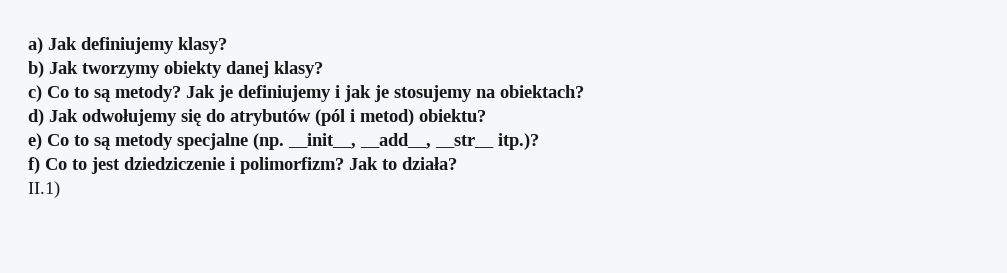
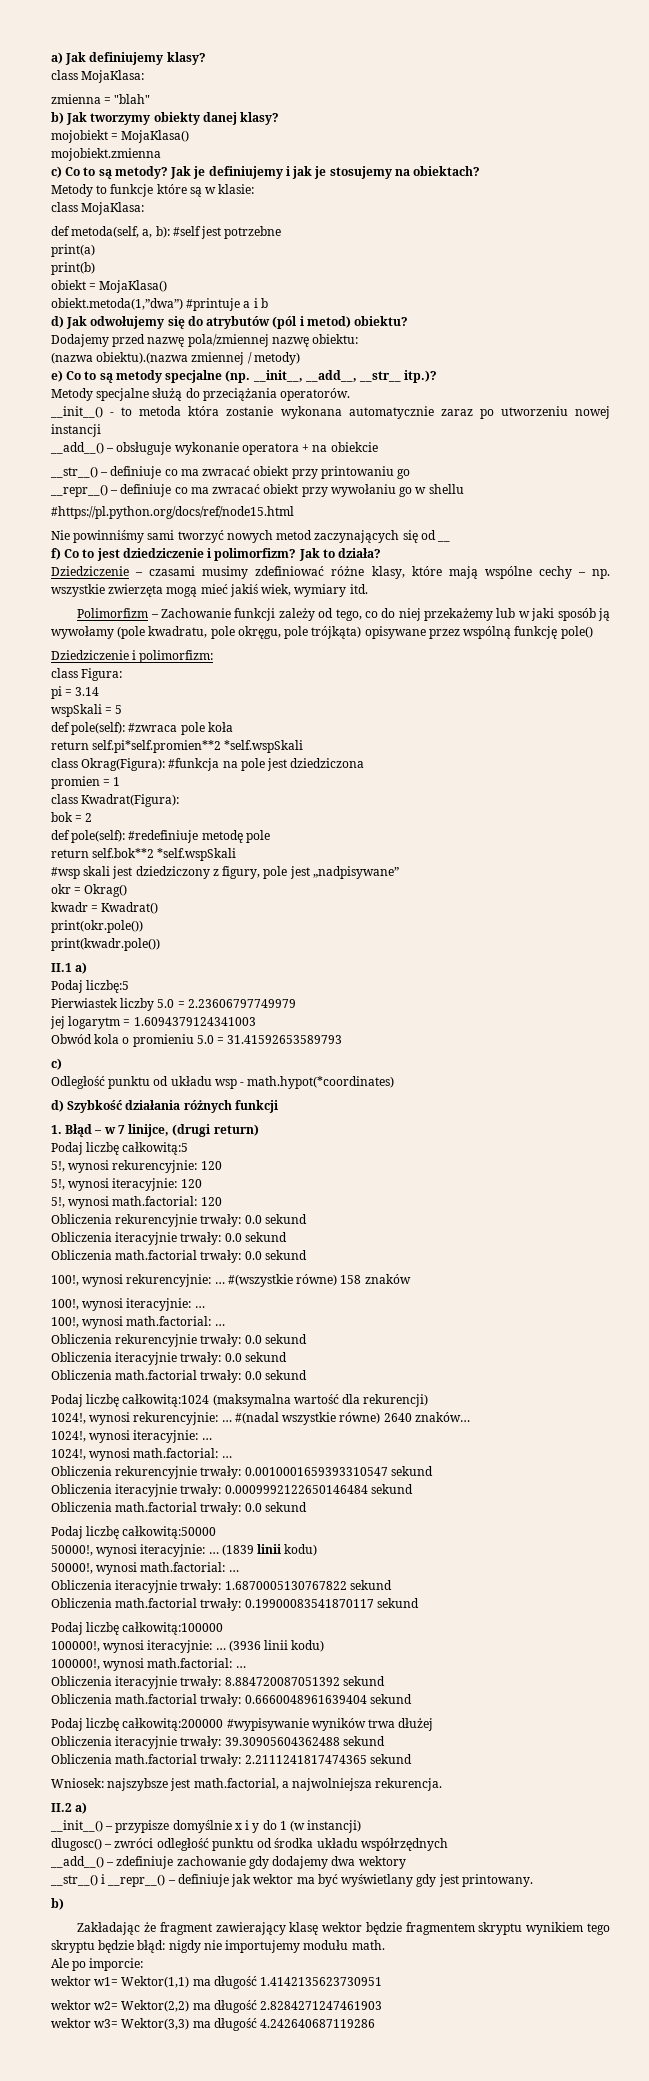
(227, 45) none -> [51,70,145,83] [51,94,151,104] // class MojaKlasa: // zmienna = "blah"
(323, 69) none -> [51,130,190,143] [51,148,161,161] // mojobiekt = MojaKlasa() // mojobiekt.zmienna
(584, 91) none -> [51,184,255,197] [51,202,145,215] [51,226,282,239] [51,244,95,257] [51,262,95,275] [51,280,168,293] [51,298,268,311] // Metody to funkcje które są w klasie: // class MojaKlasa: // def metoda(self, a, b): #self jest potrzebne // print(a) // print(b) // obiekt = MojaKlasa() // obiekt.metoda(1,”dwa”) #printuje a i b
(486, 115) none -> [51,334,359,347] [51,352,300,365] // Dodajemy przed nazwę pola/zmiennej nazwę obiektu: // (nazwa obiektu).(nazwa zmiennej / metody)
(539, 141) none -> [51,388,351,401] [50,406,610,419] [51,424,101,437] [50,442,378,455] [50,466,411,479] [50,484,464,497] [51,506,294,519] [51,530,436,543] [437,540,451,542] // Metody specjalne służą do przeciążania operatorów. // __init__() - to metoda która zostanie wykonana automatycznie zaraz po utworzeniu nowej instancji // __add__() – obsługuje wykonanie operatora + na obiekcie // __str__() – definiuje co ma zwracać obiekt przy printowaniu go // __repr__() – definiuje co ma zwracać obiekt przy wywołaniu go w shellu // #https://pl.python.org/docs/ref/node15.html // Nie powinniśmy sami tworzyć nowych metod zaczynających się od __
[28,181,60,198] II.1) -> [51,566,610,579] [51,584,368,597] [77,608,611,621] [51,626,593,639] [51,650,214,663] [51,668,123,681] [51,686,100,699] [51,704,123,717] [51,722,233,735] [51,740,304,753] [51,758,365,771] [51,776,121,789] [51,794,180,807] [51,812,93,822] [51,830,270,843] [51,848,237,861] [51,866,399,879] [51,884,128,897] [51,902,159,914] [51,920,143,933] [51,938,160,951] [51,962,88,974] [51,980,130,993] [51,998,296,1011] [50,1016,256,1029] [51,1034,343,1047] [51,1058,62,1070] [51,1076,395,1089] [51,1100,279,1113] [51,1124,259,1137] [51,1142,189,1155] [51,1160,222,1173] [51,1178,202,1191] [51,1196,222,1209] [51,1214,307,1227] [51,1232,287,1245] [51,1250,307,1263] [51,1274,411,1287] [51,1298,205,1311] [51,1316,225,1329] [51,1334,307,1347] [51,1352,287,1365] [51,1370,307,1383] [51,1394,429,1407] [51,1412,470,1425] [51,1430,212,1443] [51,1448,232,1461] [51,1466,433,1479] [51,1484,413,1497] [51,1502,307,1515] [51,1526,217,1539] [51,1544,318,1557] [51,1562,239,1575] [51,1580,392,1593] [51,1598,419,1611] [51,1622,224,1635] [51,1640,325,1653] [51,1658,246,1671] [51,1676,385,1689] [51,1694,412,1707] [51,1718,434,1731] [51,1736,385,1749] [51,1754,412,1767] [51,1778,443,1791] [51,1802,88,1814] [50,1820,362,1833] [51,1838,448,1851] [50,1856,406,1869] [50,1874,533,1887] [51,1898,64,1910] [77,1922,611,1935] [51,1940,385,1953] [51,1958,144,1971] [51,1976,383,1989] [51,2000,383,2013] [51,2018,376,2031] Dziedziczenie – czasami musimy zdefiniować różne klasy, które mają wspólne cechy – np. wszystkie zwierzęta mogą mieć jakiś wiek, wymiary itd. // Polimorfizm – Zachowanie funkcji zależy od tego, co do niej przekażemy lub w jaki sposób ją wywołamy (pole kwadratu, pole okręgu, pole trójkąta) opisywane przez wspólną funkcję pole() // Dziedziczenie i polimorfizm: // class Figura: // pi = 3.14 // wspSkali = 5 // def pole(self): #zwraca pole koła // return self.pi*self.promien**2 *self.wspSkali // class Okrag(Figura): #funkcja na pole jest dziedziczona // promien = 1 // class Kwadrat(Figura): // bok = 2 // def pole(self): #redefiniuje metodę pole // return self.bok**2 *self.wspSkali // #wsp skali jest dziedziczony z figury, pole jest „nadpisywane” // okr = Okrag() // kwadr = Kwadrat() // print(okr.pole()) // print(kwadr.pole()) // II.1 a) // Podaj liczbę:5 // Pierwiastek liczby 5.0 = 2.23606797749979 // jej logarytm = 1.6094379124341003 // Obwód kola o promieniu 5.0 = 31.41592653589793 // c) // Odległość punktu od układu wsp - math.hypot(*coordinates) // d) Szybkość działania różnych funkcji // 1. Błąd – w 7 linijce, (drugi return) // Podaj liczbę całkowitą:5 // 5!, wynosi rekurencyjnie: 120 // 5!, wynosi iteracyjnie: 120 // 5!, wynosi math.factorial: 120 // Obliczenia rekurencyjnie trwały: 0.0 sekund // Obliczenia iteracyjnie trwały: 0.0 sekund // Obliczenia math.factorial trwały: 0.0 sekund // 100!, wynosi rekurencyjnie: … #(wszystkie równe) 158 znaków // 100!, wynosi iteracyjnie: … // 100!, wynosi math.factorial: … // Obliczenia rekurencyjnie trwały: 0.0 sekund // Obliczenia iteracyjnie trwały: 0.0 sekund // Obliczenia math.factorial trwały: 0.0 sekund // Podaj liczbę całkowitą:1024 (maksymalna wartość dla rekurencji) // 1024!, wynosi rekurencyjnie: … #(nadal wszystkie równe) 2640 znaków… // 1024!, wynosi iteracyjnie: … // 1024!, wynosi math.factorial: … // Obliczenia rekurencyjnie trwały: 0.0010001659393310547 sekund // Obliczenia iteracyjnie trwały: 0.0009992122650146484 sekund // Obliczenia math.factorial trwały: 0.0 sekund // Podaj liczbę całkowitą:50000 // 50000!, wynosi iteracyjnie: … (1839 linii kodu) // 50000!, wynosi math.factorial: … // Obliczenia iteracyjnie trwały: 1.6870005130767822 sekund // Obliczenia math.factorial trwały: 0.19900083541870117 sekund // Podaj liczbę całkowitą:100000 // 100000!, wynosi iteracyjnie: … (3936 linii kodu) // 100000!, wynosi math.factorial: … // Obliczenia iteracyjnie trwały: 8.884720087051392 sekund // Obliczenia math.factorial trwały: 0.6660048961639404 sekund // Podaj liczbę całkowitą:200000 #wypisywanie wyników trwa dłużej // Obliczenia iteracyjnie trwały: 39.30905604362488 sekund // Obliczenia math.factorial trwały: 2.2111241817474365 sekund // Wniosek: najszybsze jest math.factorial, a najwolniejsza rekurencja. // II.2 a) // __init__() – przypisze domyślnie x i y do 1 (w instancji) // dlugosc() – zwróci odległość punktu od środka układu współrzędnych // __add__() – zdefiniuje zachowanie gdy dodajemy dwa wektory // __str__() i __repr__() – definiuje jak wektor ma być wyświetlany gdy jest printowany. // b) // Zakładając że fragment zawierający klasę wektor będzie fragmentem skryptu wynikiem tego skryptu będzie błąd: nigdy nie importujemy modułu math. // Ale po imporcie: // wektor w1= Wektor(1,1) ma długość 1.4142135623730951 // wektor w2= Wektor(2,2) ma długość 2.8284271247461903 // wektor w3= Wektor(3,3) ma długość 4.242640687119286

